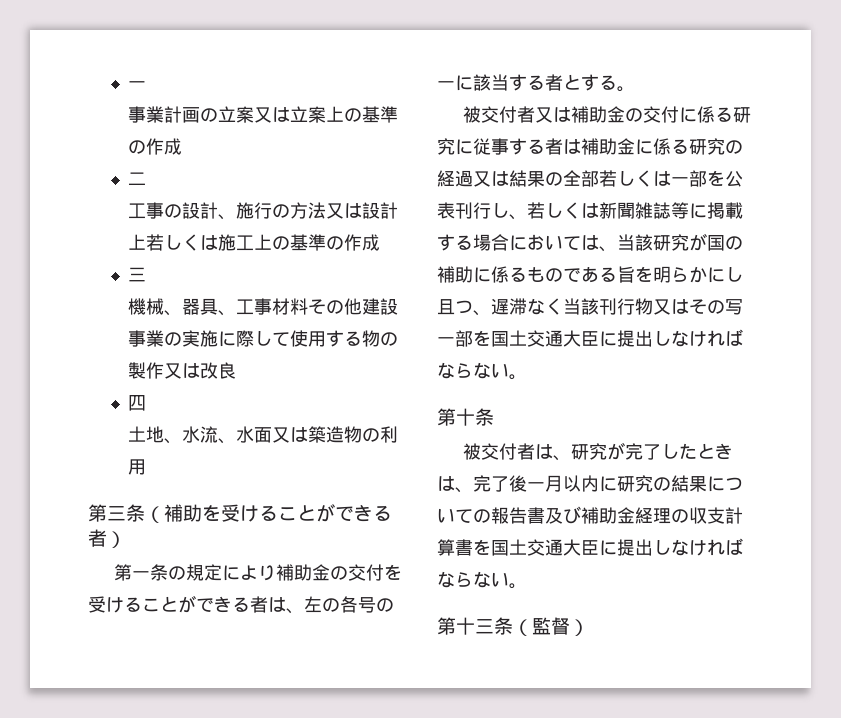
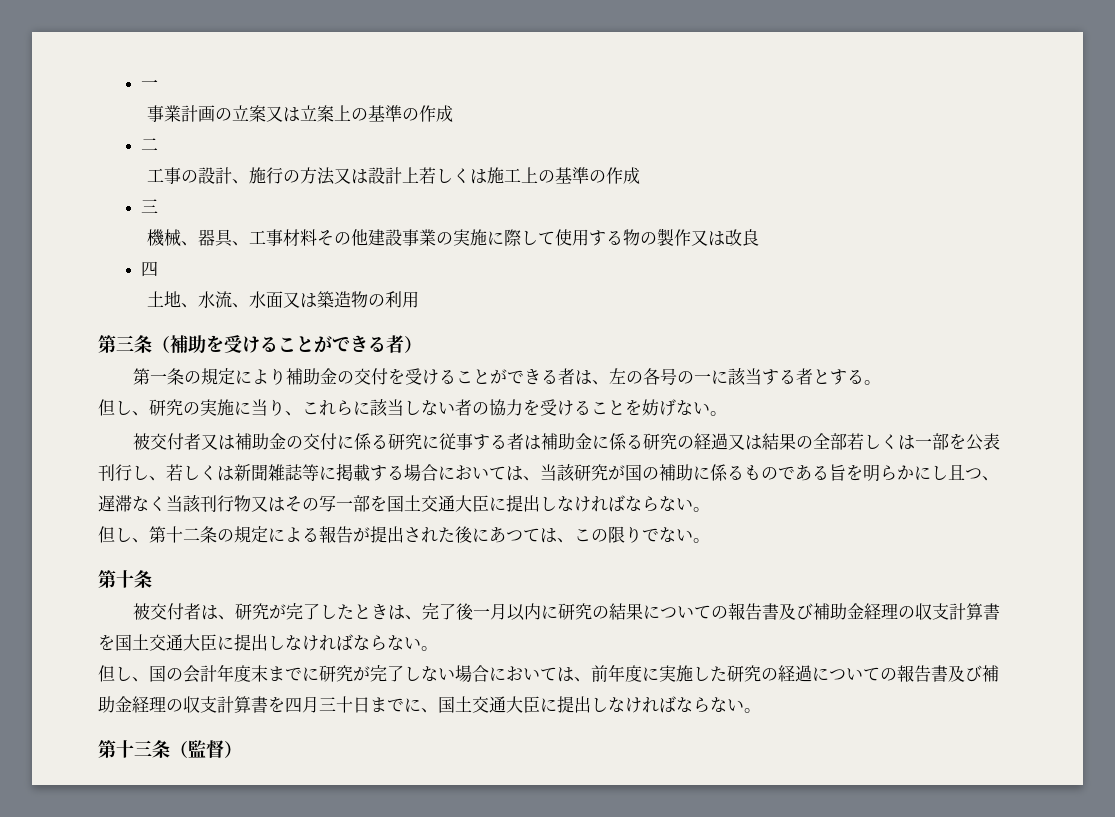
(635, 89) none -> [98,399,727,417] // 但し、研究の実施に当り、これらに該当しない者の協力を受けることを妨げない。
(527, 377) none -> [98,526,710,543] // 但し、第十二条の規定による報告が提出された後にあつては、この限りでない。
(527, 586) none -> [98,664,999,683] [98,696,761,713] // 但し、国の会計年度末までに研究が完了しない場合においては、前年度に実施した研究の経過についての報告書及び補助金経理の収支計算書を四月三十日までに、国土交通大臣に提出しなければならない。

